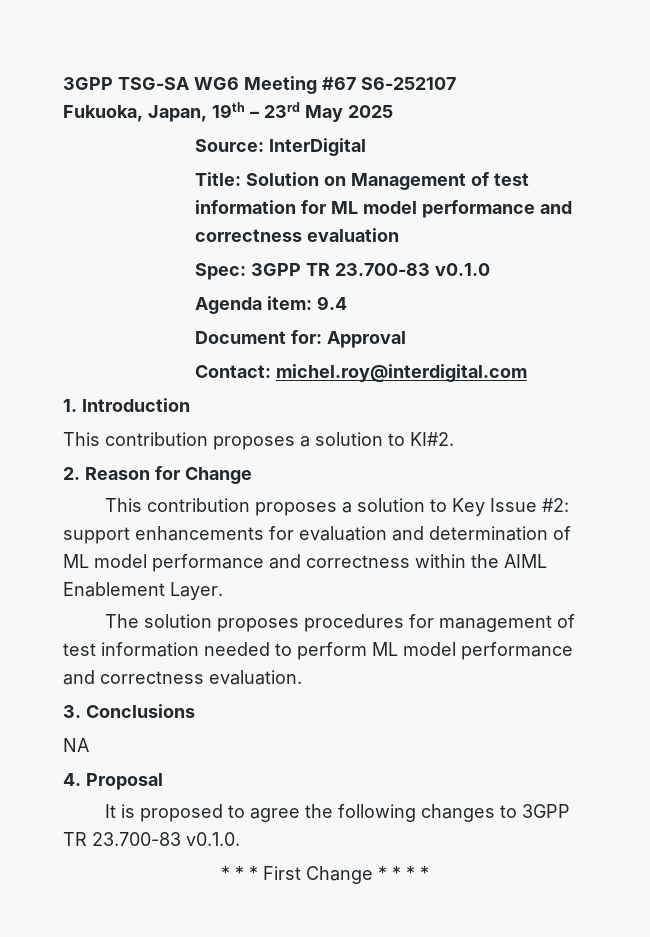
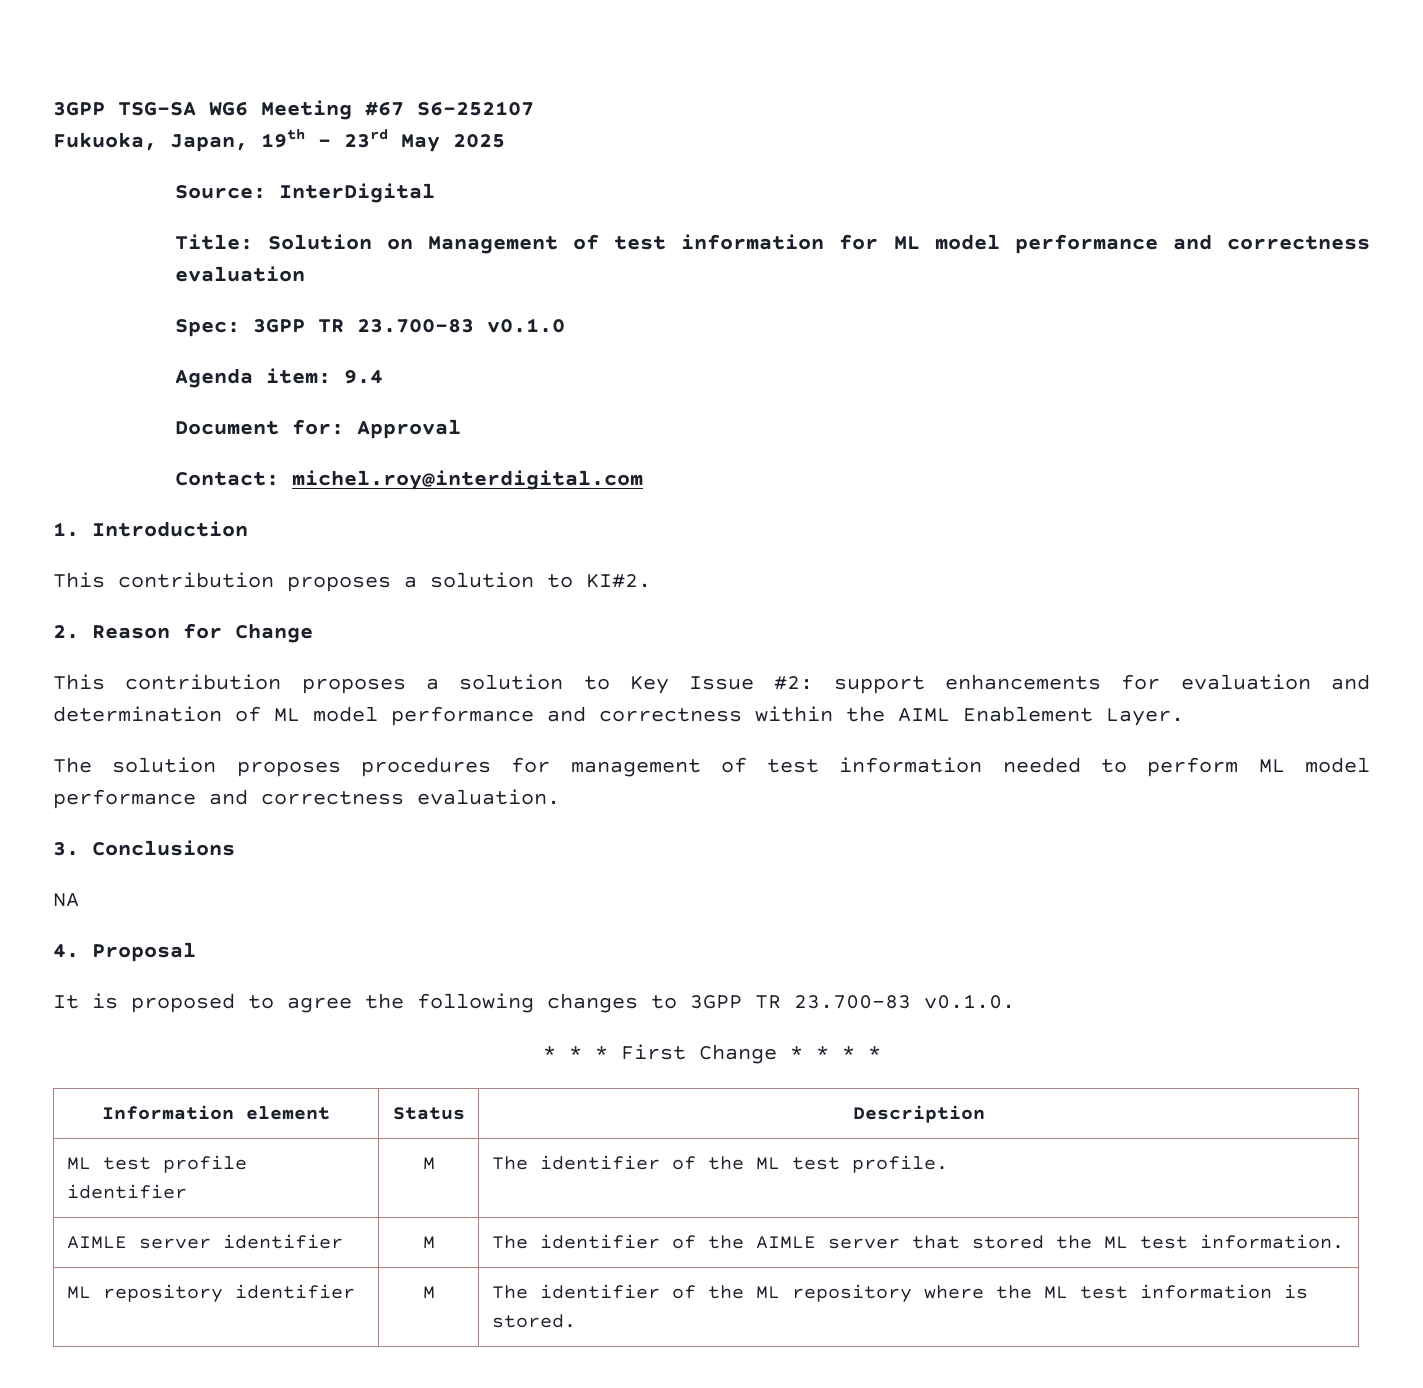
(429, 873) none -> [101,1105,330,1120] [392,1107,465,1120] [852,1105,985,1123] [66,1155,247,1173] [66,1184,187,1199] [422,1157,435,1170] [491,1155,948,1173] [66,1234,343,1249] [422,1236,435,1249] [491,1234,1344,1249] [66,1284,355,1303] [422,1286,435,1299] [491,1284,1308,1303] [491,1314,576,1328] // Information element | Status | Description // ML test profile identifier | M | The identifier of the ML test profile. // AIMLE server identifier | M | The identifier of the AIMLE server that stored the ML test information. // ML repository identifier | M | The identifier of the ML repository where the ML test information is stored.

